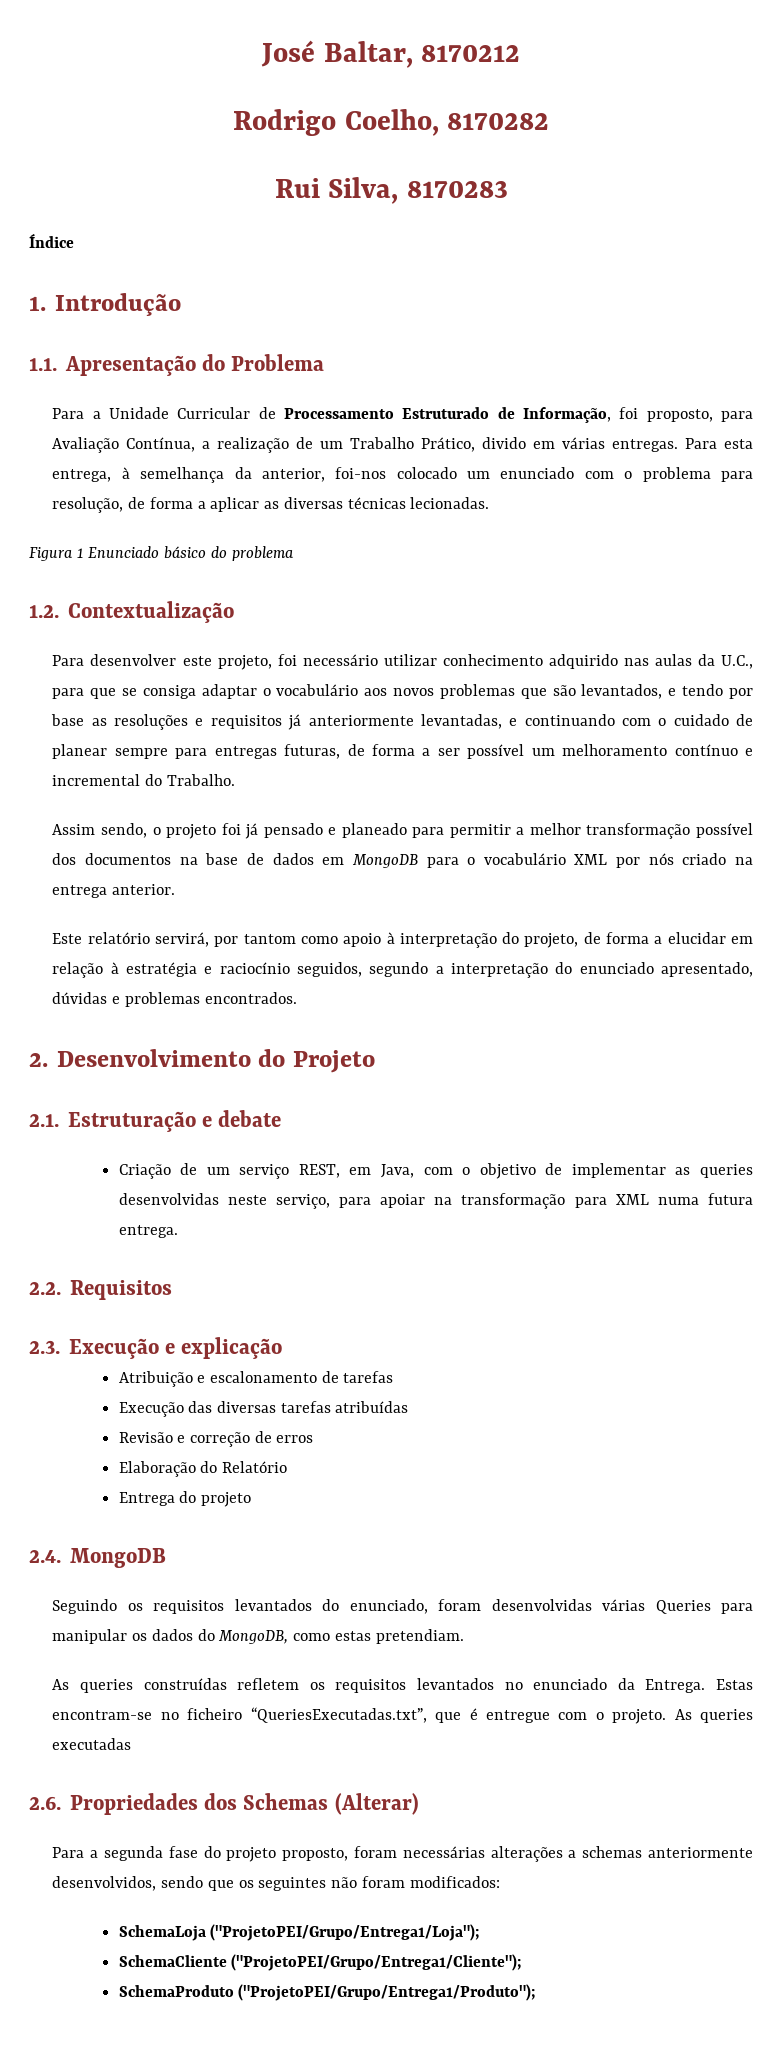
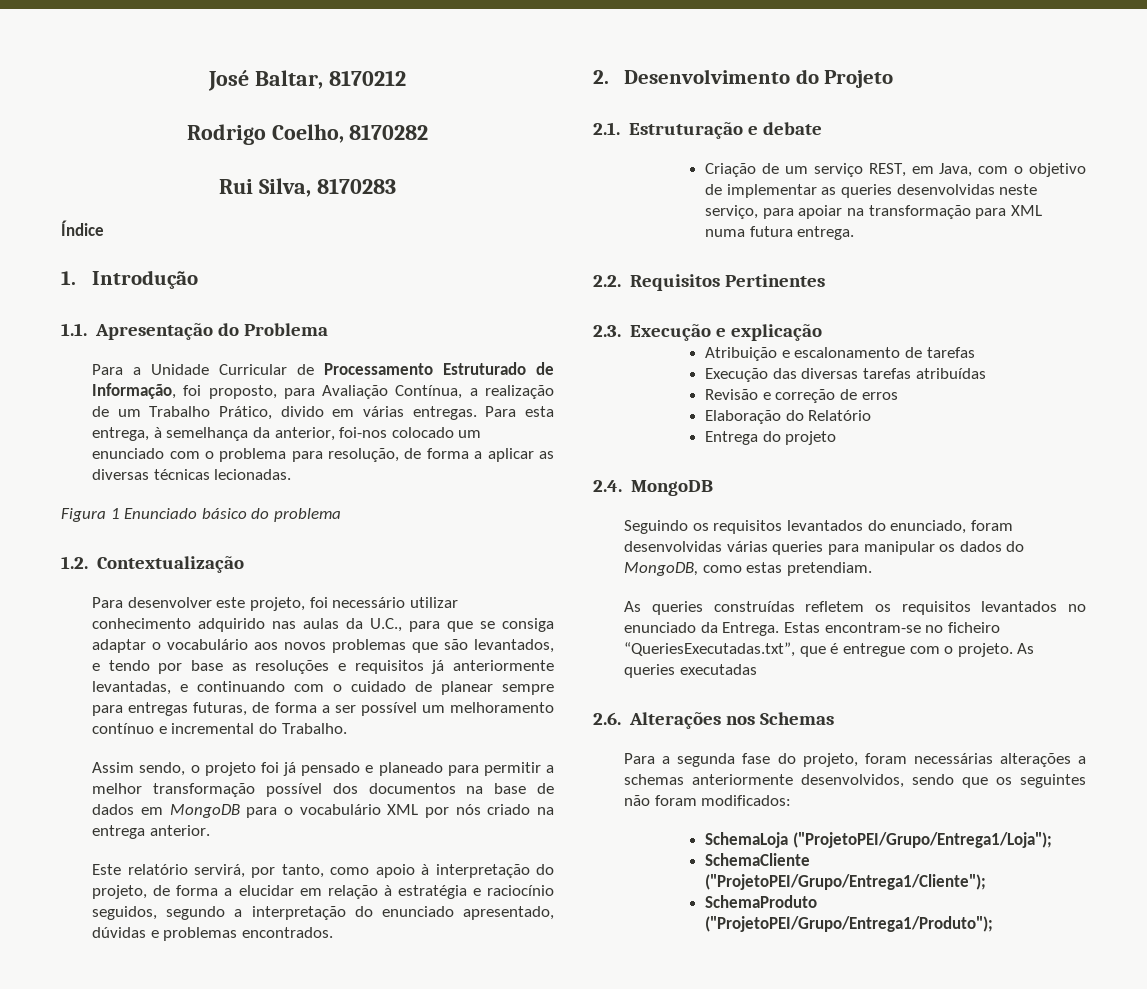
[243,934,296,944] tantom -> [281,864,324,878] tanto,
(172, 1290) none -> [724,274,825,287] Pertinentes
[655,1600,711,1614] Queries -> [772,541,824,555] queries
[69,1793,238,1815] Propriedades dos -> [628,712,755,729] Alterações nos
[334,1793,419,1815] (Alterar) -> (834, 718) none
[226,1847,349,1862] projeto proposto, -> [802,753,858,767] projeto,

